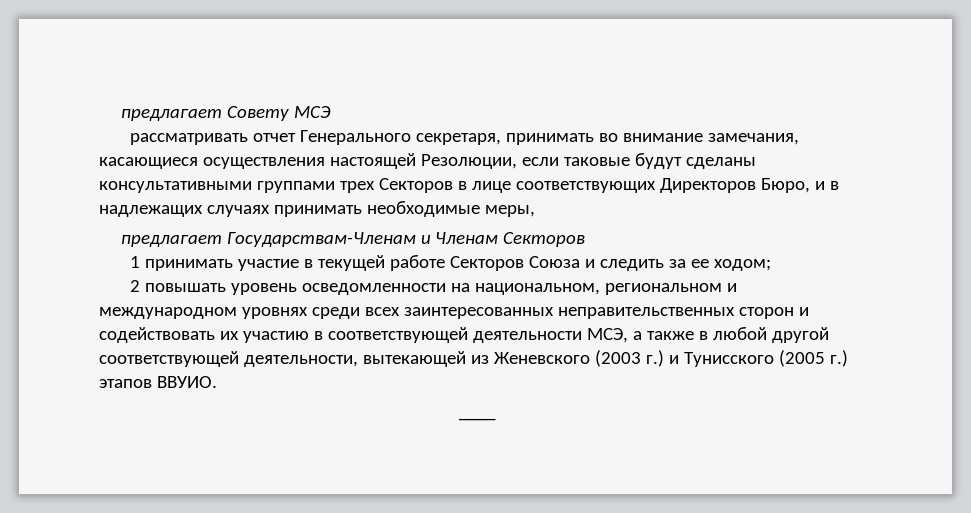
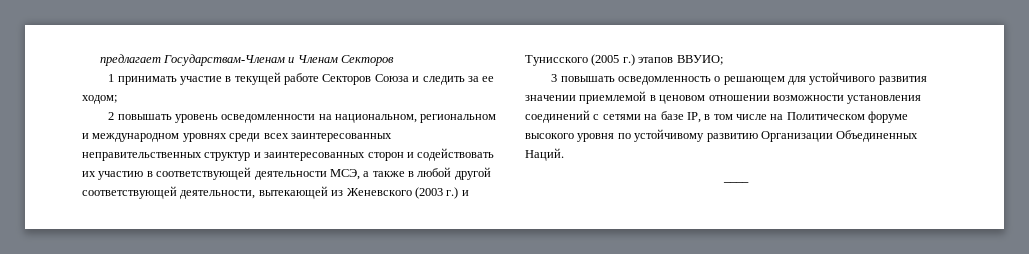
[120,106,331,121] [130,130,800,145] [99,153,756,169] [99,178,839,193] [99,201,535,217] [120,235,222,247] предлагает Совету МСЭ // рассматривать отчет Генерального секретаря, принимать во внимание замечания, касающиеся осуществления настоящей Резолюции, если таковые будут сделаны консультативными группами трех Секторов в лице соответствующих Директоров Бюро, и в надлежащих случаях принимать необходимые меры, // предлагает -> [99,54,161,66] предлагает
(735, 313) none -> [204,152,366,161] структур и заинтересованных
[156,376,217,388] ВВУИО. -> [676,55,723,65] [551,72,927,85] [525,91,922,104] [525,110,909,123] [525,129,919,142] [525,148,564,161] ВВУИО; // 3 повышать осведомленность о решающем для устойчивого развития значении приемлемой в ценовом отношении возможности установления соединений с сетями на базе IP, в том числе на Политическом форуме высокого уровня по устойчивому развитию Организации Объединенных Наций.

